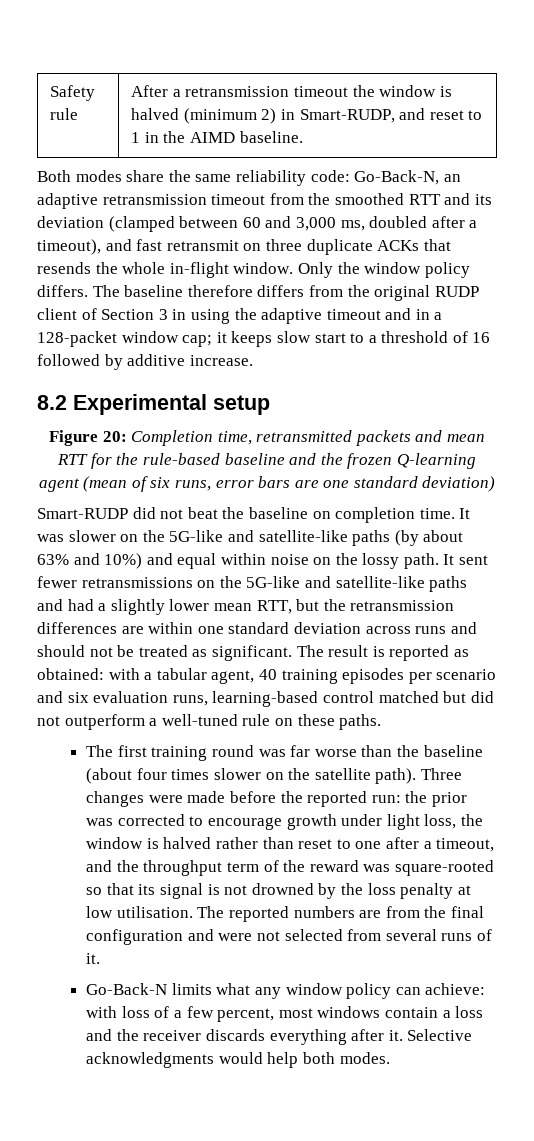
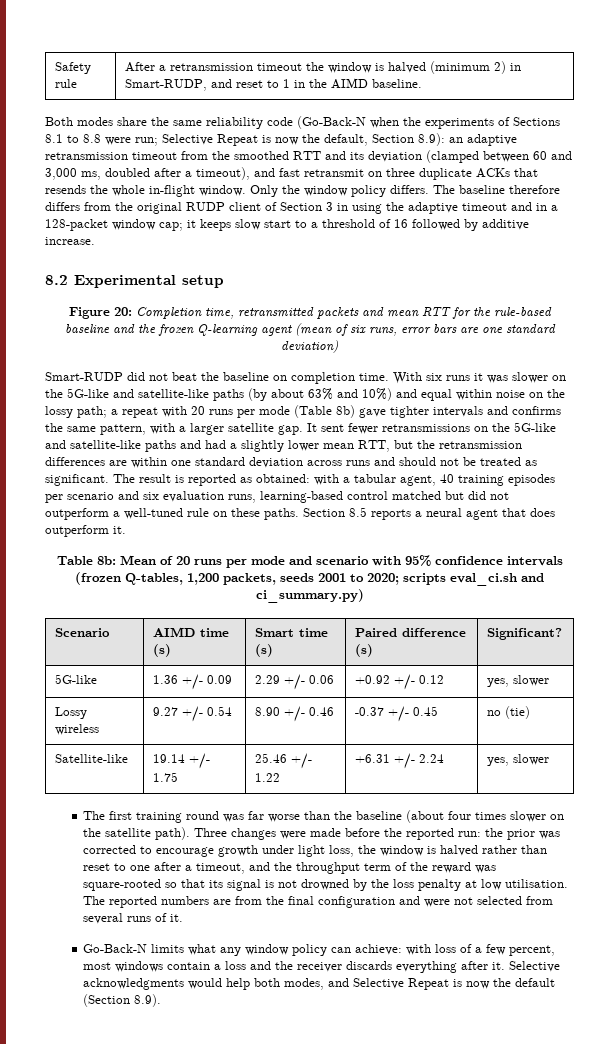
[310,170,440,185] code: Go-Back-N, -> [267,116,560,129] [45,133,445,146] code (Go-Back-N when the experiments of Sections 8.1 to 8.8 were run; Selective Repeat is now the default, Section 8.9):
[459,508,471,519] It -> [393,372,483,384] With six runs it
[403,553,439,569] path. -> [77,405,561,418] [45,423,303,435] path; a repeat with 20 runs per mode (Table 8b) gave tighter intervals and confirms the same pattern, with a larger satellite gap.
(382, 722) none -> [303,507,555,520] [45,525,126,537] [56,555,563,568] [75,572,544,586] [255,589,364,603] [54,628,110,637] [152,627,229,637] [152,644,171,657] [254,628,328,637] [254,644,273,657] [354,628,466,637] [354,644,373,657] [486,628,562,640] [54,674,97,684] [152,674,232,690] [254,674,334,690] [354,674,444,690] [486,675,549,687] [54,707,87,719] [54,724,99,735] [152,706,232,722] [254,706,334,722] [354,706,438,722] [486,706,530,719] [54,754,128,763] [152,753,210,769] [152,772,178,782] [254,753,312,769] [254,773,280,782] [354,753,444,769] [486,754,549,766] Section 8.5 reports a neural agent that does outperform it. // Table 8b: Mean of 20 runs per mode and scenario with 95% confidence intervals (frozen Q-tables, 1,200 packets, seeds 2001 to 2020; scripts eval_ci.sh and ci_summary.py) // Scenario | AIMD time (s) | Smart time (s) | Paired difference (s) | Significant? // 5G-like | 1.36 +/- 0.09 | 2.29 +/- 0.06 | +0.92 +/- 0.12 | yes, slower // Lossy wireless | 9.27 +/- 0.54 | 8.90 +/- 0.46 | -0.37 +/- 0.45 | no (tie) // Satellite-like | 19.14 +/- 1.75 | 25.46 +/- 1.22 | +6.31 +/- 2.24 | yes, slower
[339,1052,390,1064] modes. -> [284,978,556,990] [83,994,162,1007] modes, and Selective Repeat is now the default (Section 8.9).

